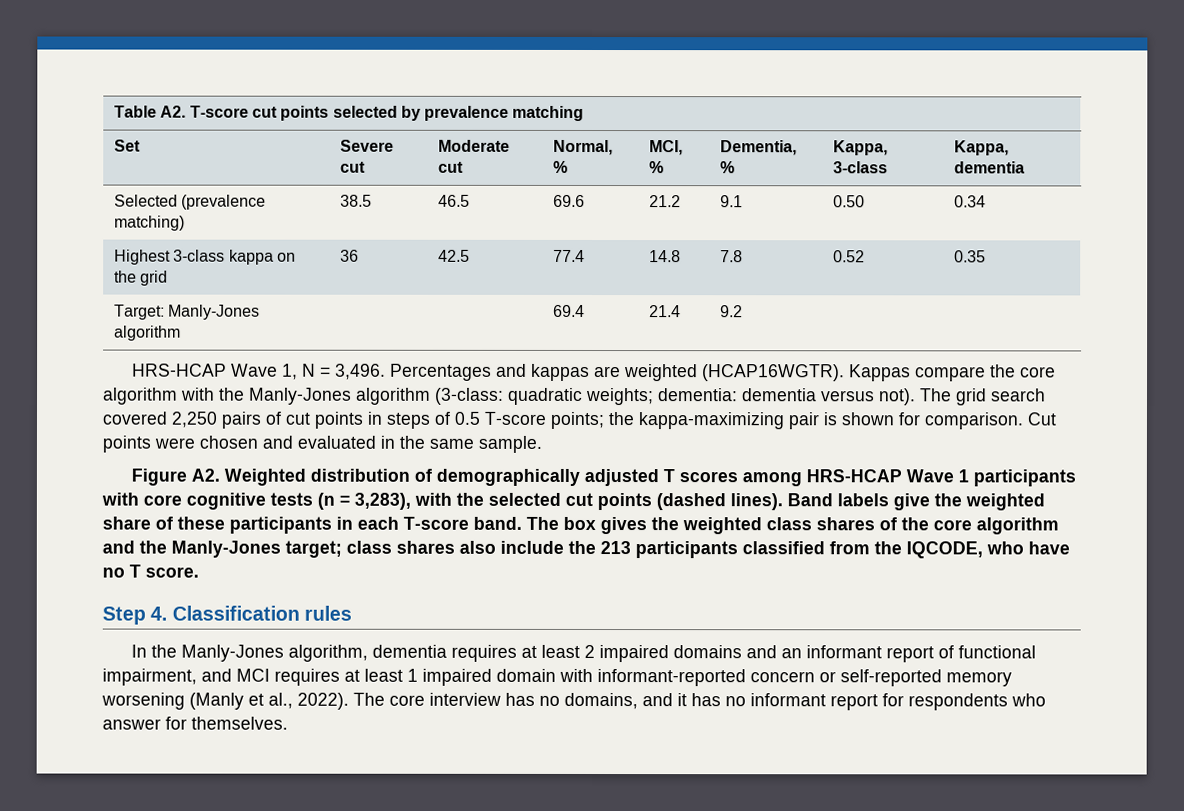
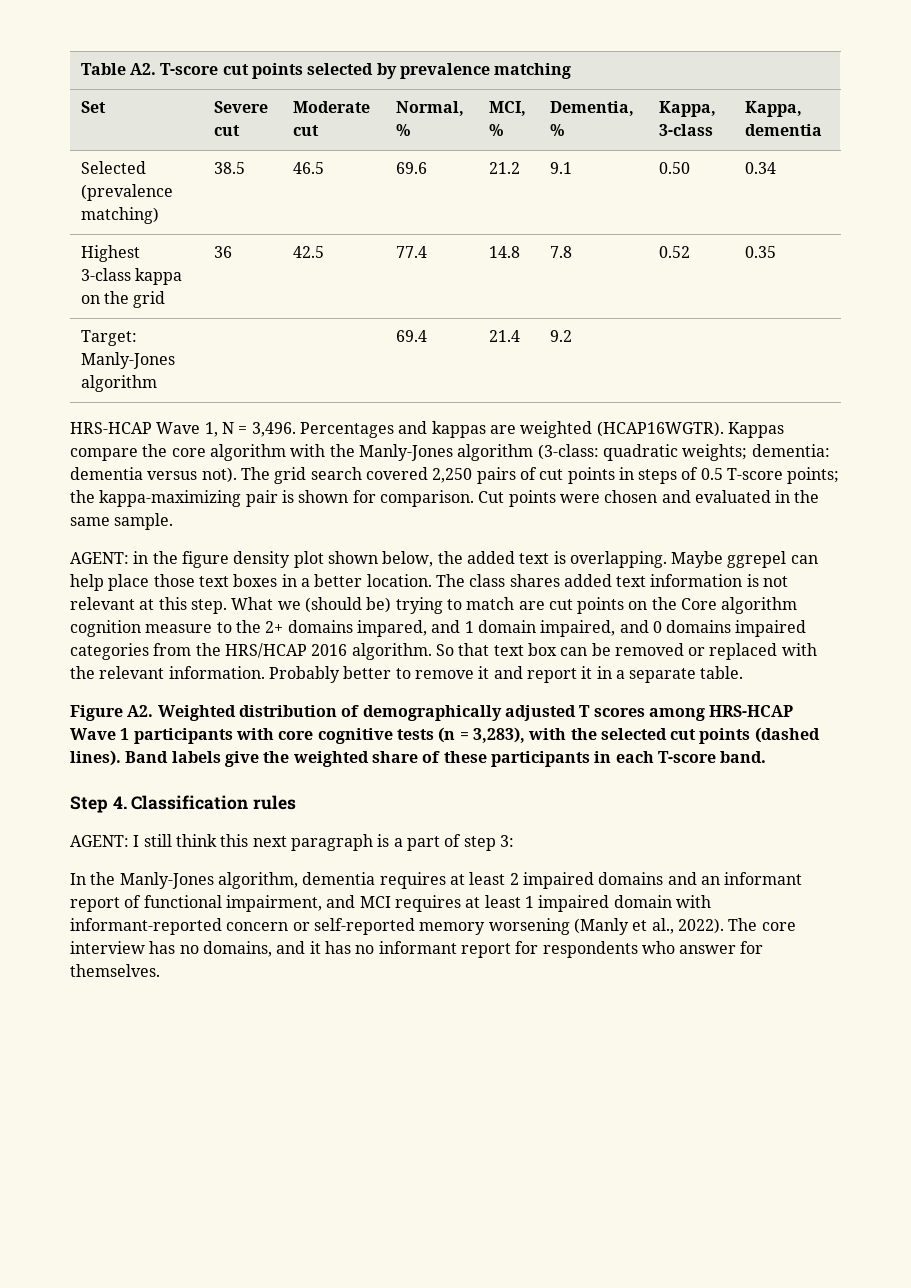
(542, 444) none -> [70,551,818,568] [70,574,789,591] [70,597,798,614] [70,620,807,637] [70,643,817,660] [70,666,744,683] // AGENT: in the figure density plot shown below, the added text is overlapping. Maybe ggrepel can help place those text boxes in a better location. The class shares added text information is not relevant at this step. What we (should be) trying to match are cut points on the Core algorithm cognition measure to the 2+ domains impared, and 1 domain impaired, and 0 domains impaired categories from the HRS/HCAP 2016 algorithm. So that text box can be removed or replaced with the relevant information. Probably better to remove it and report it in a separate table.
[526,516,1059,535] [102,540,1070,559] [102,564,199,578] [102,605,352,625] The box gives the weighted class shares of the core algorithm and the Manly-Jones target; class shares also include the 213 participants classified from the IQCODE, who have no T score. // Step 4. Classification rules -> [70,795,297,813] [70,834,514,851] // Step 4. Classification rules // AGENT: I still think this next paragraph is a part of step 3:

